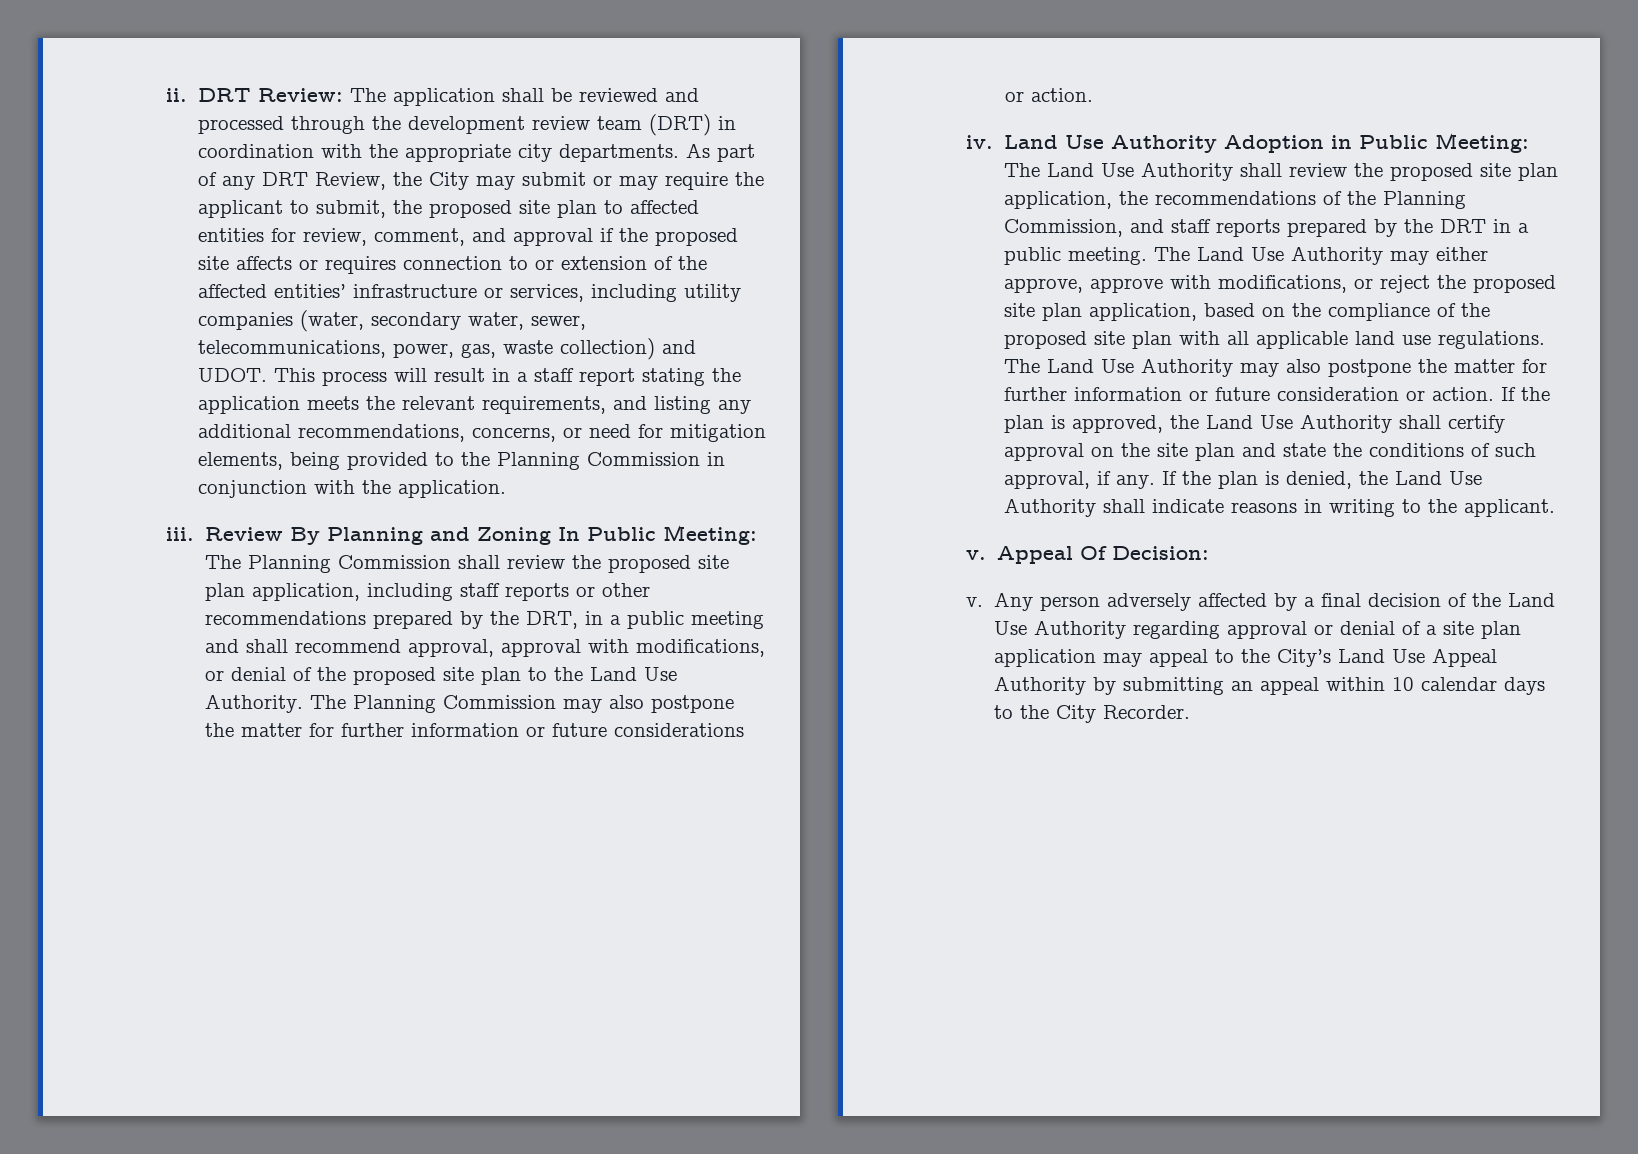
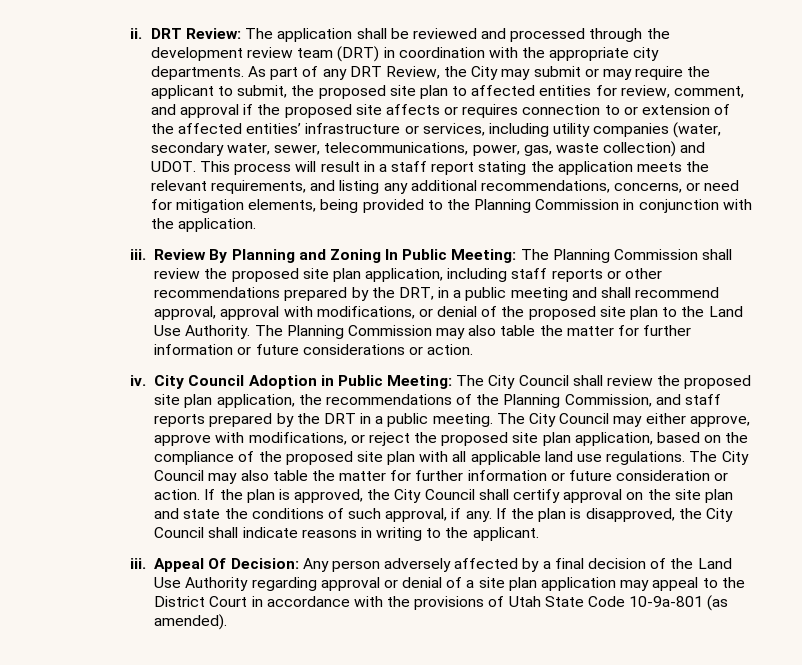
[650,695,734,713] postpone -> [500,325,536,336] table
[1003,135,1217,153] Land Use Authority -> [154,375,245,389] City Council
[1046,162,1233,181] Land Use Authority -> [488,375,569,389] City Council
[1196,246,1383,265] Land Use Authority -> [529,413,610,427] City Council
[1046,358,1411,377] Land Use Authority may also postpone -> [721,451,749,465] [154,470,308,484] City Council may also table
[1205,414,1392,433] Land Use Authority -> [394,489,475,503] City Council
[1285,471,1482,489] [1003,498,1096,517] denied, the Land Use Authority -> [585,508,733,522] [154,527,205,538] disapproved, the City Council
[966,550,987,560] v. -> [130,558,147,569] iii.
[966,597,984,607] // v. -> (299, 563) none
[1276,648,1497,667] [993,676,1545,695] [993,705,1190,723] City’s Land Use Appeal Authority by submitting an appeal within 10 calendar days to the City Recorder. -> [154,595,729,611] [154,614,228,630] District Court in accordance with the provisions of Utah State Code 10-9a-801 (as amended).

